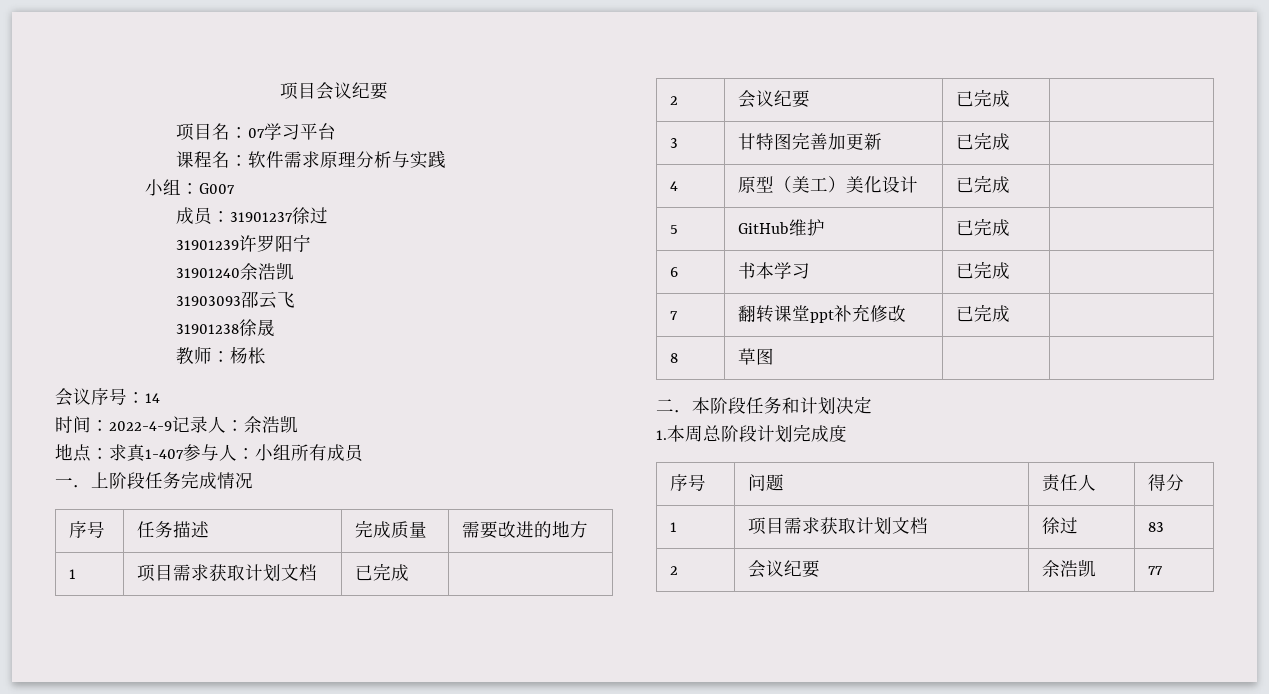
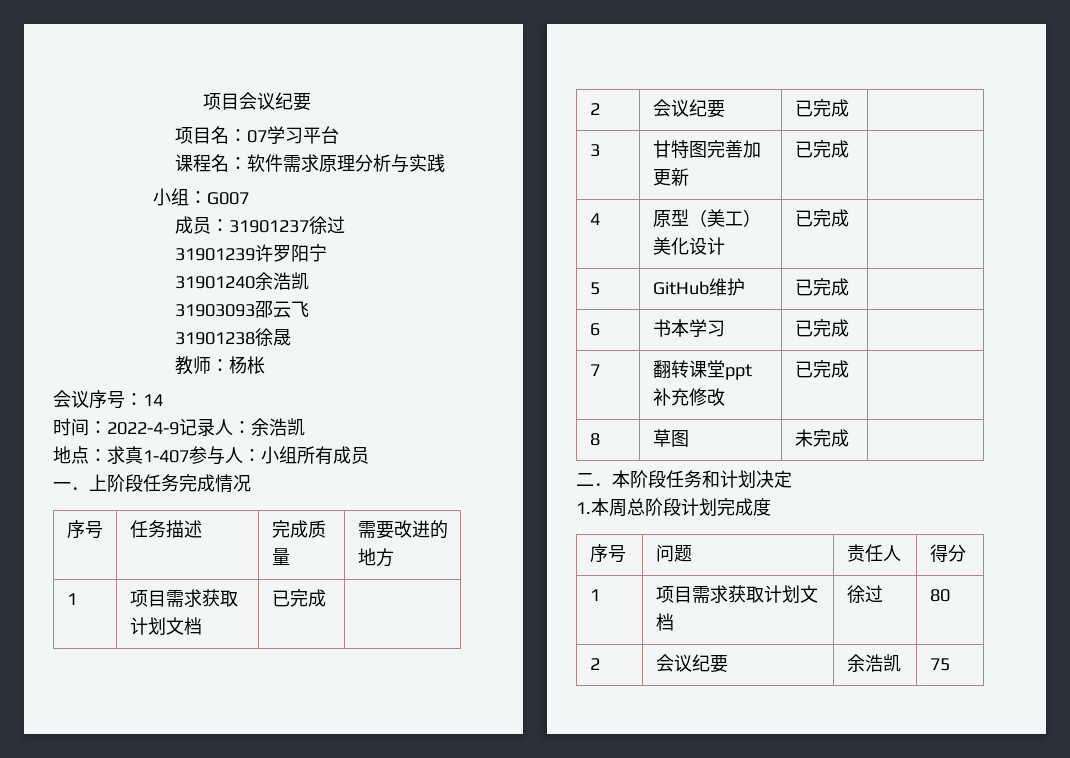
(774, 356) none -> [794,429,849,447] 未完成
[1147,522,1164,532] 83 -> [929,589,950,602] 80
[1147,566,1163,575] 77 -> [929,658,950,671] 75

